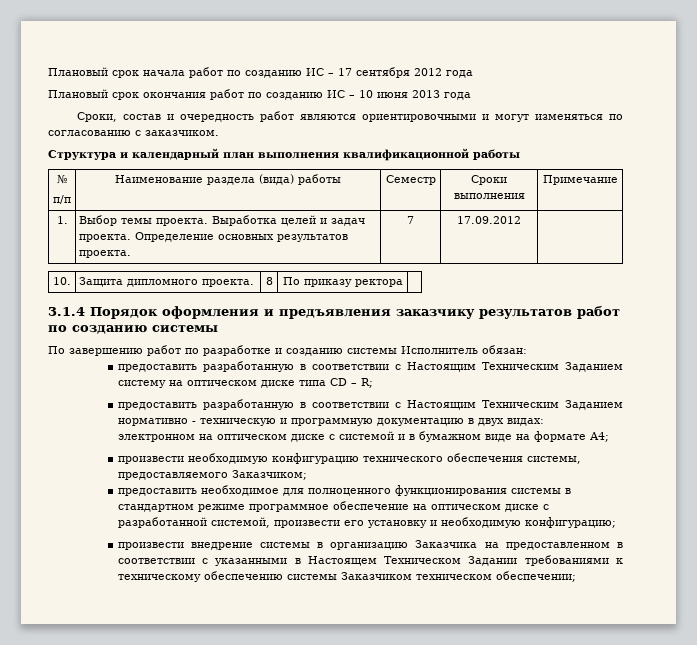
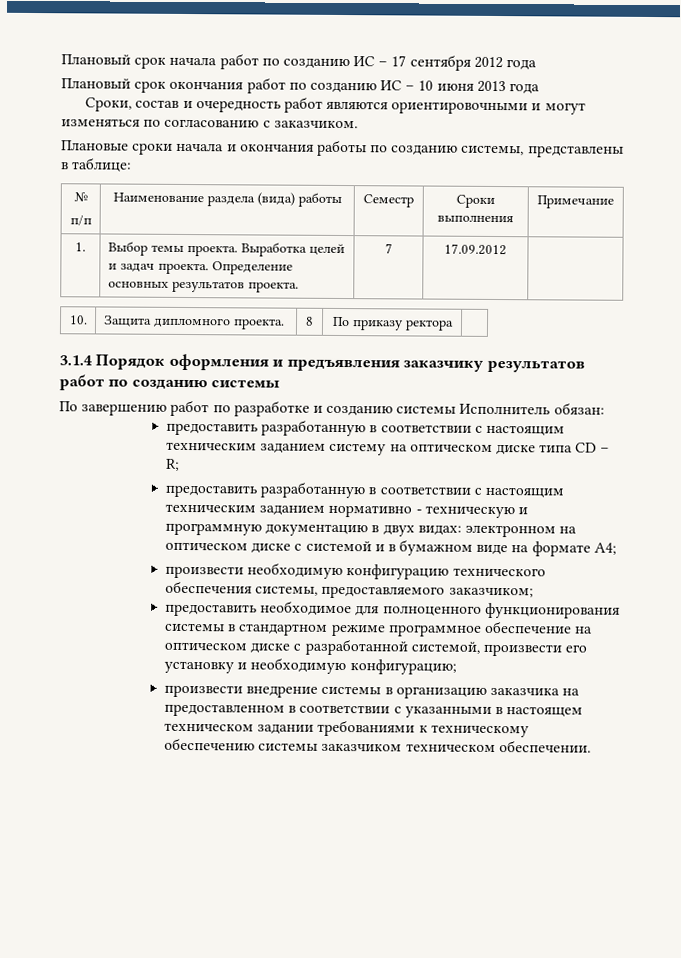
[48,148,520,161] Структура и календарный план выполнения квалификационной работы -> [61,139,624,158] [60,157,133,173] Плановые сроки начала и окончания работы по созданию системы, представлены в таблице:
[406,362,623,372] Настоящим Техническим Заданием -> [485,424,565,437] [165,441,327,454] настоящим техническим заданием
[406,400,623,410] Настоящим Техническим Заданием -> [484,486,564,499] [164,503,326,516] настоящим техническим заданием
[231,470,307,480] Заказчиком; -> [448,587,534,598] заказчиком;
[415,540,478,548] Заказчика -> [489,687,560,696] заказчика
[307,556,518,566] Настоящем Техническом Задании -> [506,706,584,718] [163,722,315,735] настоящем техническом задании
[340,571,576,582] Заказчиком техническом обеспечении; -> [321,740,591,753] заказчиком техническом обеспечении.

